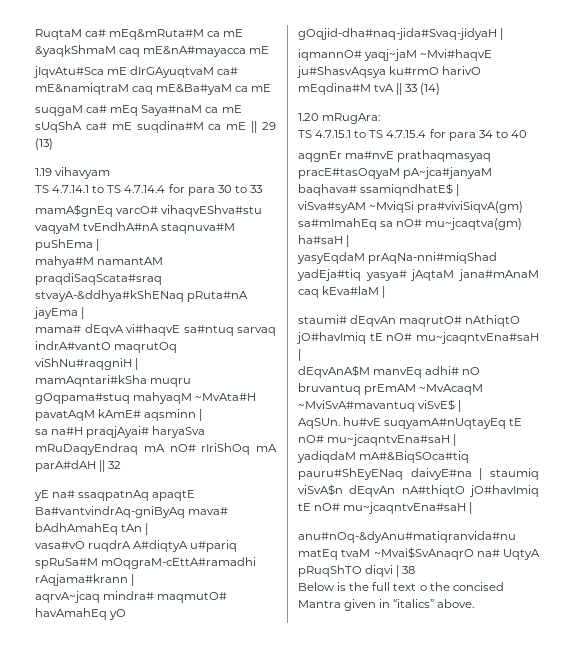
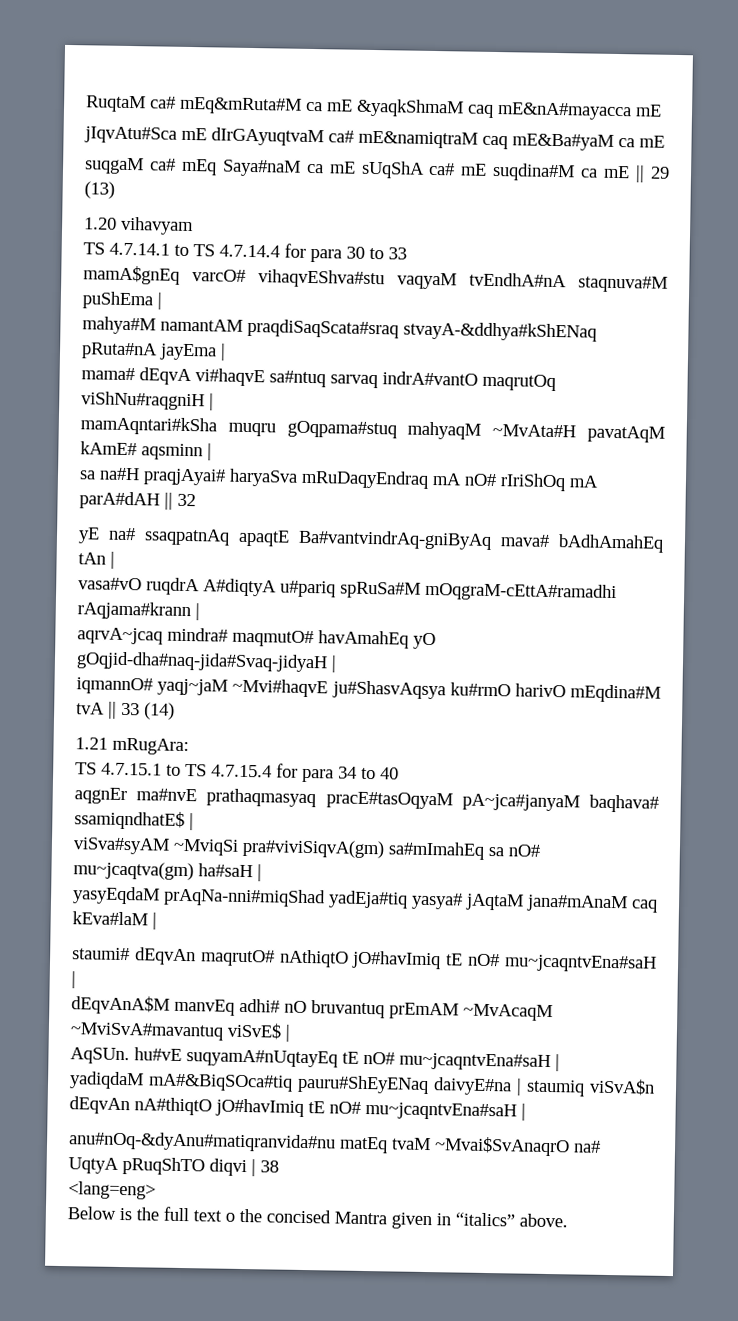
[35,168,52,176] 1.19 -> [84,217,117,230] 1.20
[298,113,319,121] 1.20 -> [75,737,108,750] 1.21
(416, 570) none -> [68,1181,156,1200] // <lang=eng>

